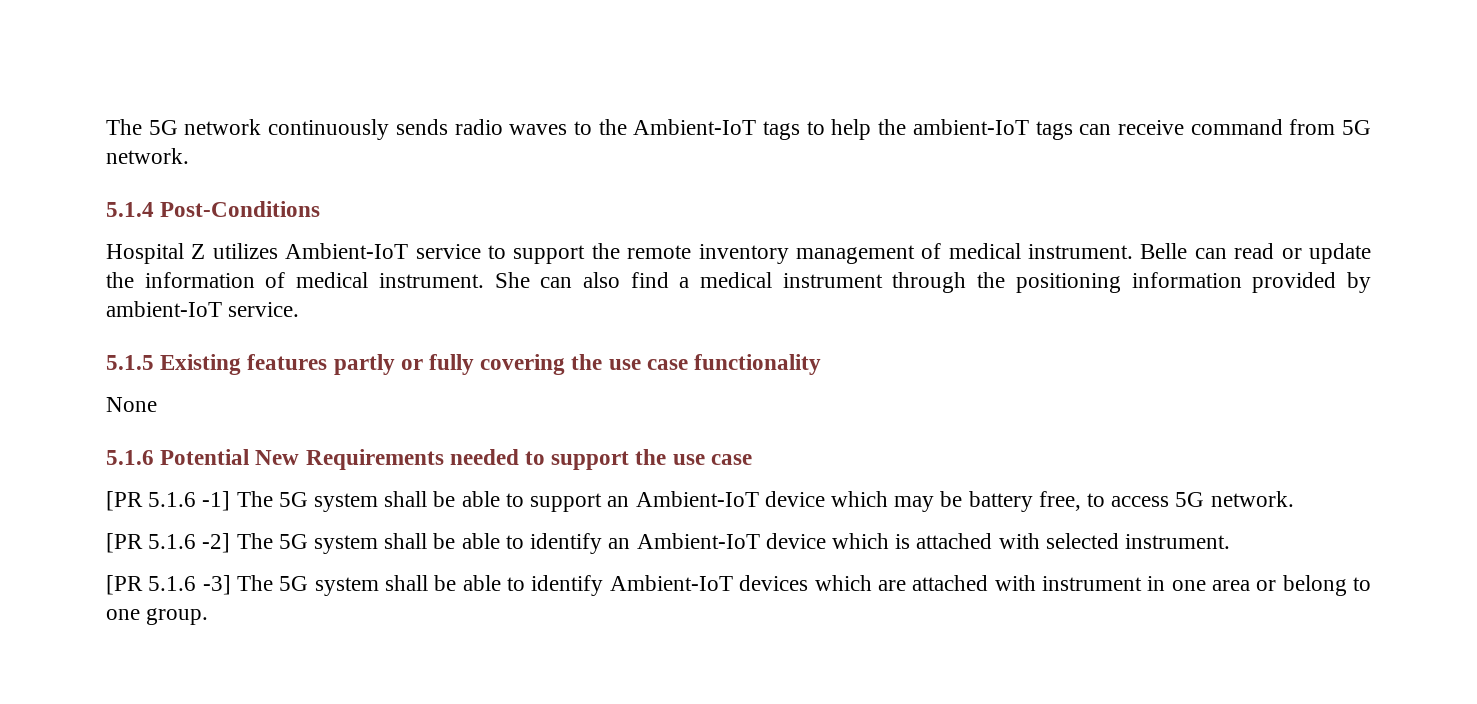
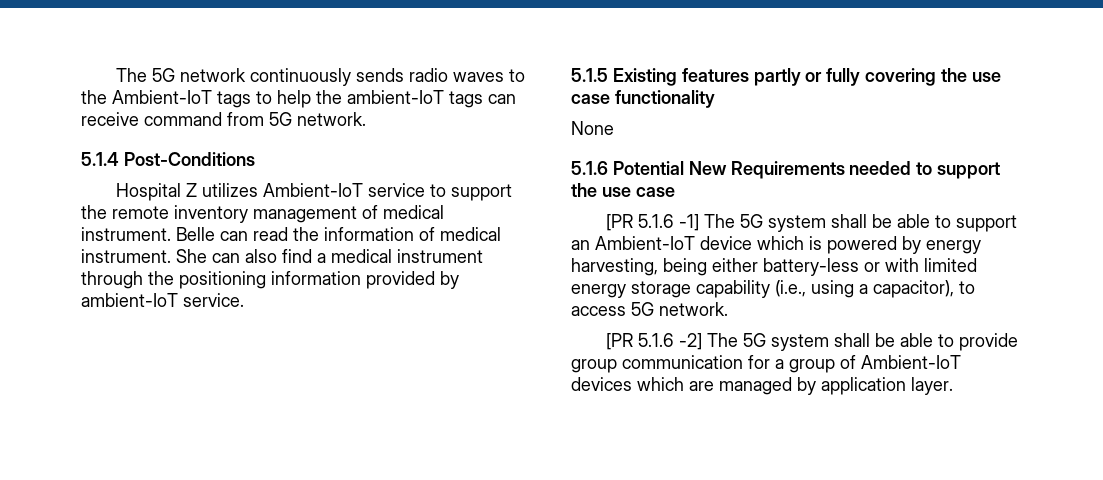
[1281,243,1372,264] or update -> (288, 234) none
[894,491,1081,512] may be battery free, -> [809,236,981,254] [571,258,977,276] [571,280,954,298] is powered by energy harvesting, being either battery-less or with limited energy storage capability (i.e., using a capacitor),
[530,533,1230,554] [106,575,1371,596] [106,608,209,625] identify an Ambient-IoT device which is attached with selected instrument. // [PR 5.1.6 -3] The 5G system shall be able to identify Ambient-IoT devices which are attached with instrument in one area or belong to one group. -> [958,333,1018,351] [571,355,961,373] [571,377,953,395] provide group communication for a group of Ambient-IoT devices which are managed by application layer.

